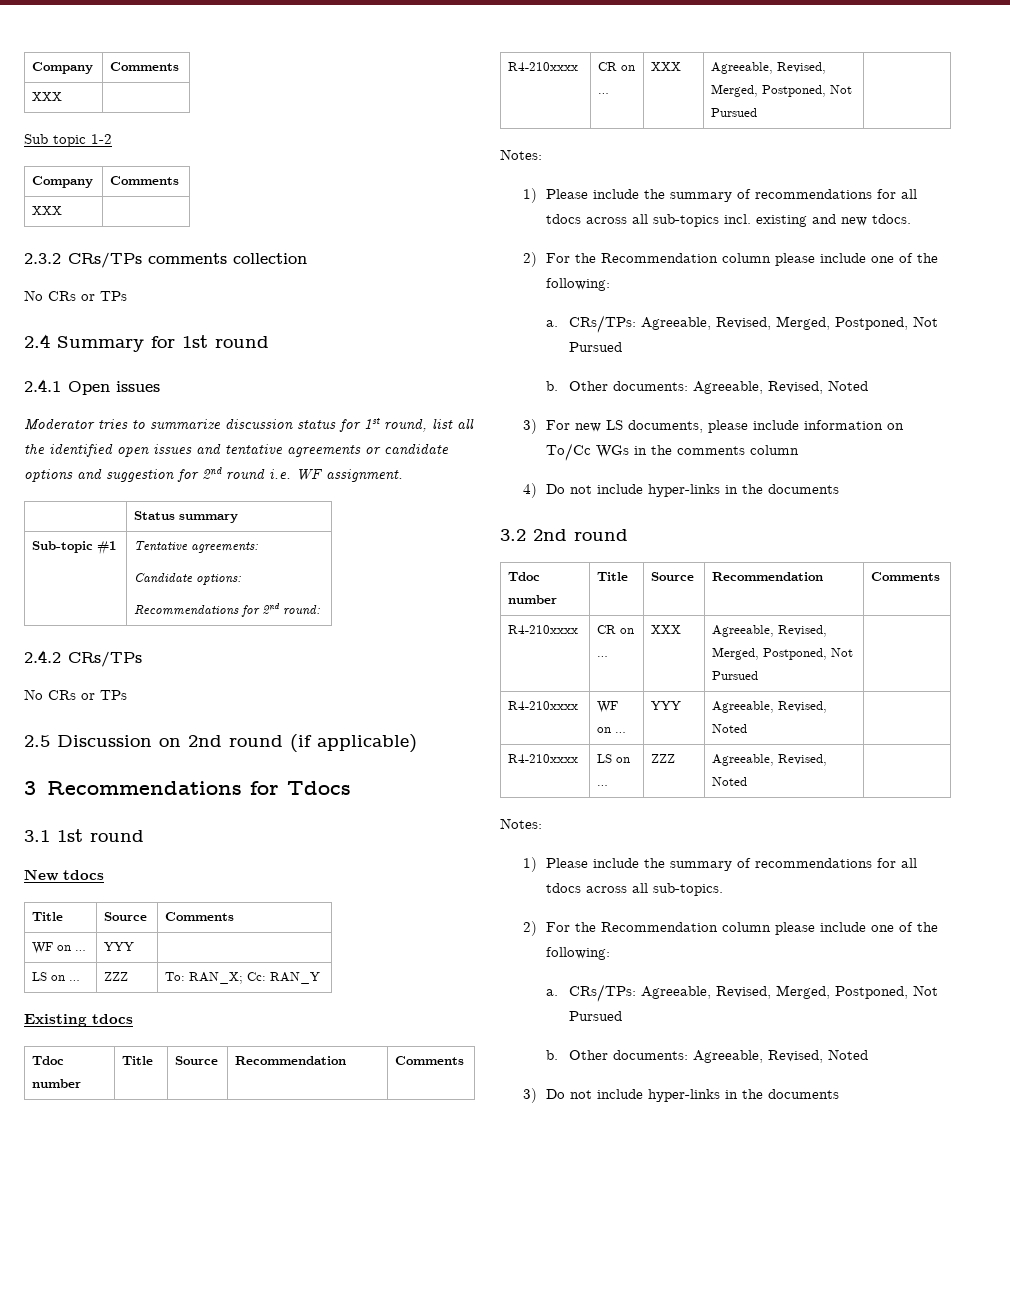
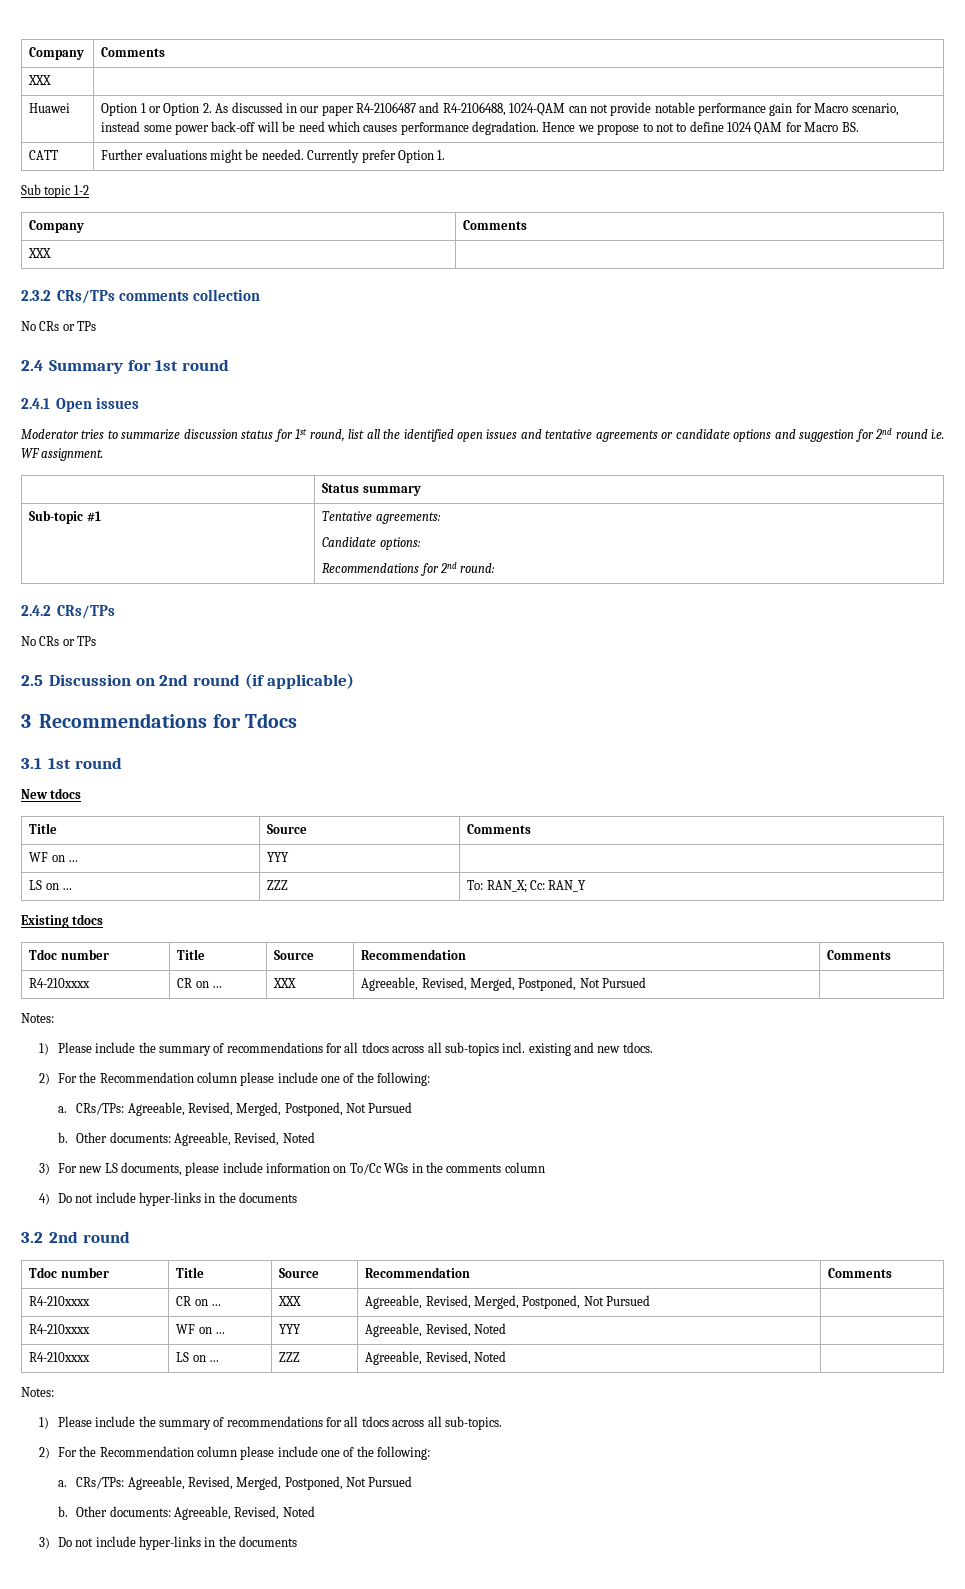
[32,62,94,74] [110,62,180,71] [32,92,63,101] Company | Comments // XXX | -> [29,47,85,60] [101,47,166,57] [28,75,52,85] [29,103,71,113] [101,102,899,116] [101,121,859,135] [29,150,59,160] [101,149,446,163] Company | Comments // XXX | // Huawei | Option 1 or Option 2. As discussed in our paper R4-2106487 and R4-2106488, 1024-QAM can not provide notable performance gain for Macro scenario, instead some power back-off will be need which causes performance degradation. Hence we propose to not to define 1024 QAM for Macro BS. // CATT | Further evaluations might be needed. Currently prefer Option 1.

